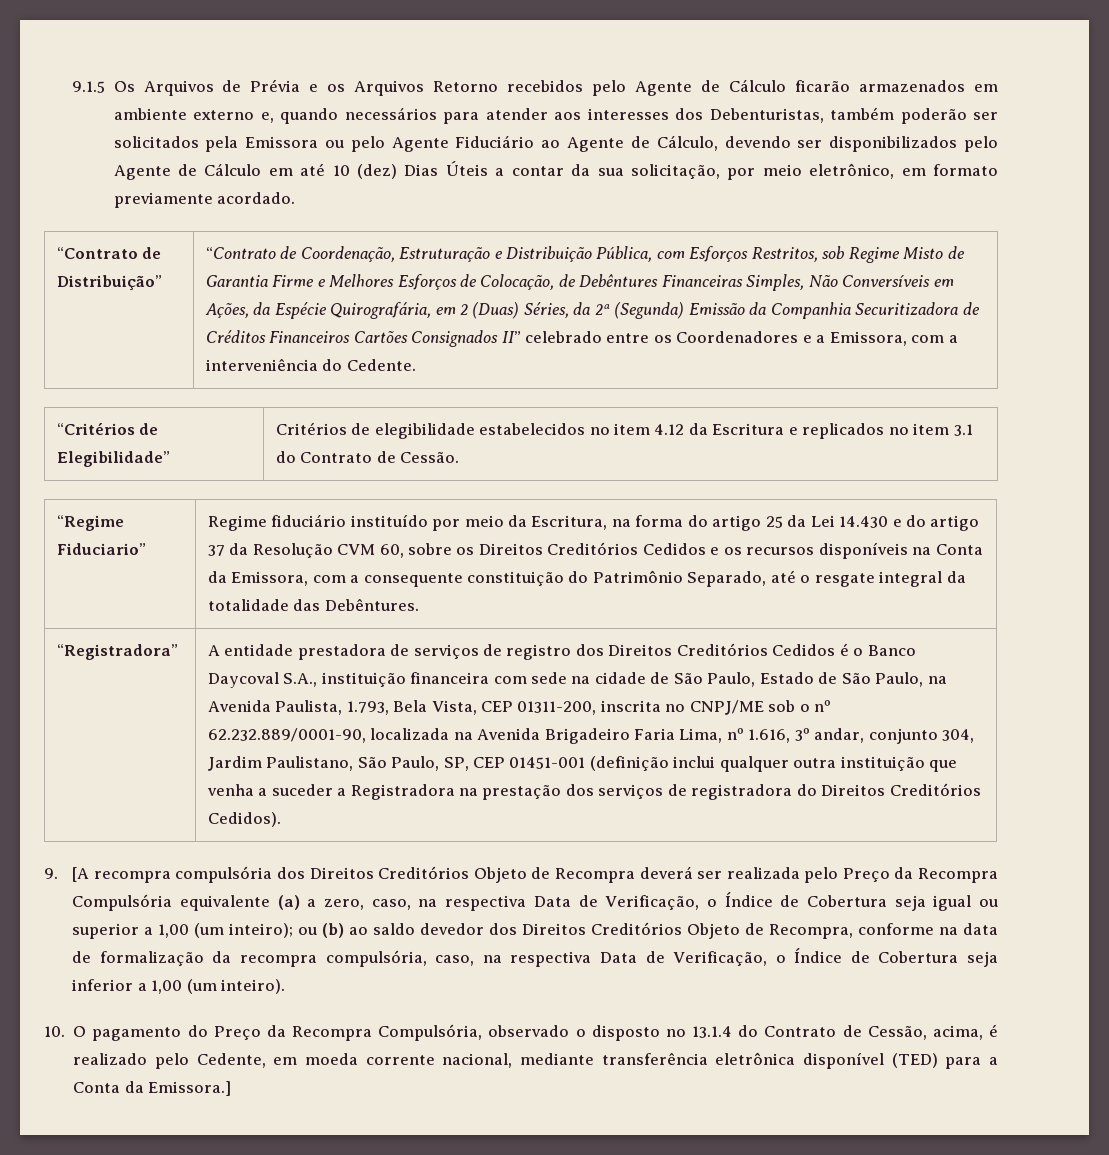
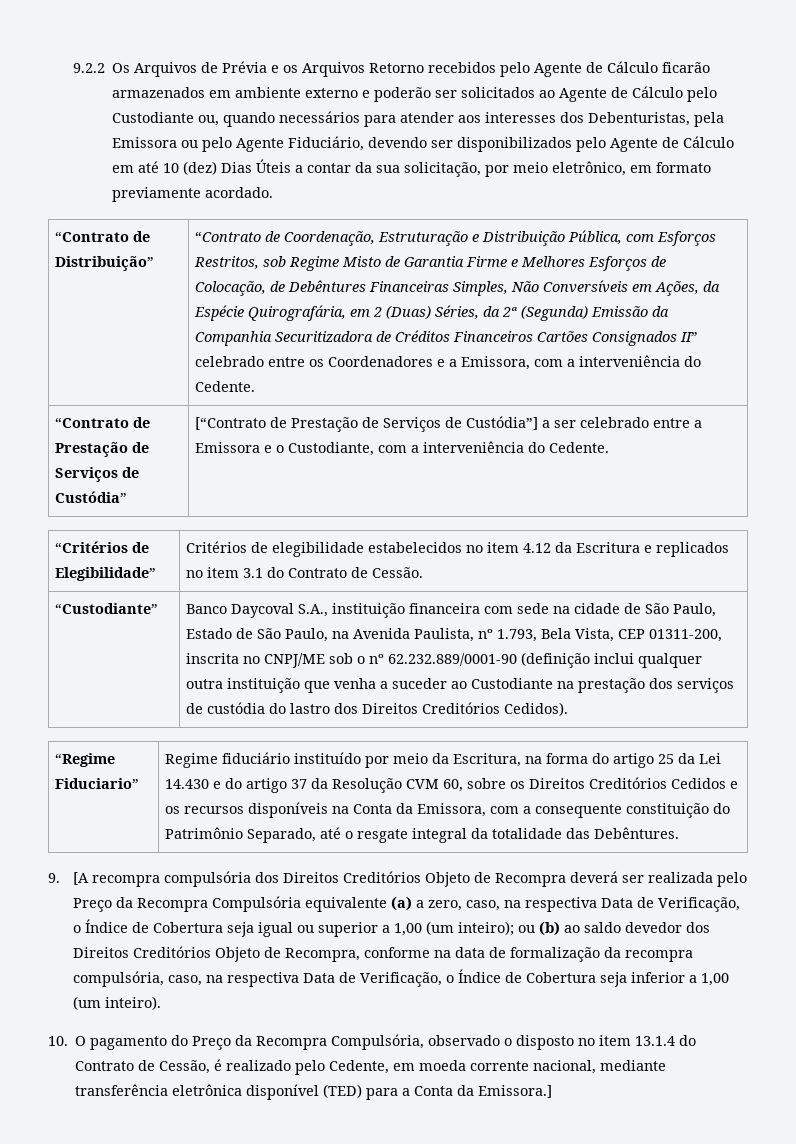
[72,81,106,93] 9.1.5 -> [72,63,105,73] 9.2.2
[260,112,274,123] e, -> [362,86,718,102] [112,112,220,126] e poderão ser solicitados ao Agente de Cálculo pelo Custodiante ou,
[830,107,999,124] [113,136,199,148] também poderão ser solicitados -> (691, 119) none
[455,135,718,152] Fiduciário ao Agente de Cálculo, -> [288,136,365,151] Fiduciário,
(416, 365) none -> [55,417,151,428] [55,442,150,457] [55,467,140,482] [55,491,128,503] [195,416,703,432] [195,441,610,456] // “Contrato de Prestação de Serviços de Custódia” | [“Contrato de Prestação de Serviços de Custódia”] a ser celebrado entre a Emissora e o Custodiante, com a interveniência do Cedente.
(460, 457) none -> [55,603,159,614] [186,603,717,618] [186,628,723,642] [186,652,703,668] [186,678,735,693] [186,702,569,716] // “Custodiante” | Banco Daycoval S.A., instituição financeira com sede na cidade de São Paulo, Estado de São Paulo, na Avenida Paulista, nº 1.793, Bela Vista, CEP 01311-200, inscrita no CNPJ/ME sob o nº 62.232.889/0001-90 (definição inclui qualquer outra instituição que venha a suceder ao Custodiante na prestação dos serviços de custódia do lastro dos Direitos Creditórios Cedidos).
[56,644,178,660] [207,643,916,660] [207,672,947,688] [207,700,832,715] [207,728,975,744] [207,756,958,772] [206,783,981,800] [207,812,281,827] // “Registradora” | A entidade prestadora de serviços de registro dos Direitos Creditórios Cedidos é o Banco Daycoval S.A., instituição financeira com sede na cidade de São Paulo, Estado de São Paulo, na Avenida Paulista, 1.793, Bela Vista, CEP 01311-200, inscrita no CNPJ/ME sob o nº 62.232.889/0001-90, localizada na Avenida Brigadeiro Faria Lima, nº 1.616, 3º andar, conjunto 304, Jardim Paulistano, São Paulo, SP, CEP 01451-001 (definição inclui qualquer outra instituição que venha a suceder a Registradora na prestação dos serviços de registradora do Direitos Creditórios Cedidos). -> (680, 833) none
(686, 1033) none -> [599,1035,632,1046] item
[932,1025,983,1040] acima, -> (211, 1067) none

